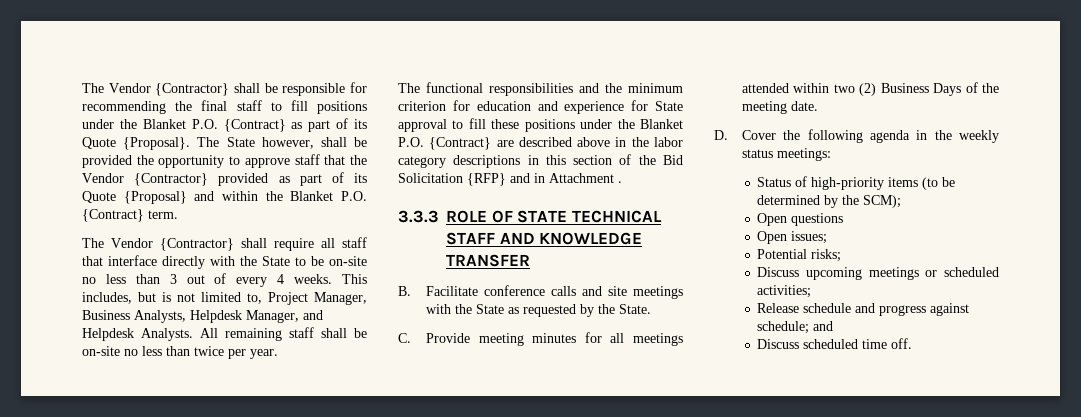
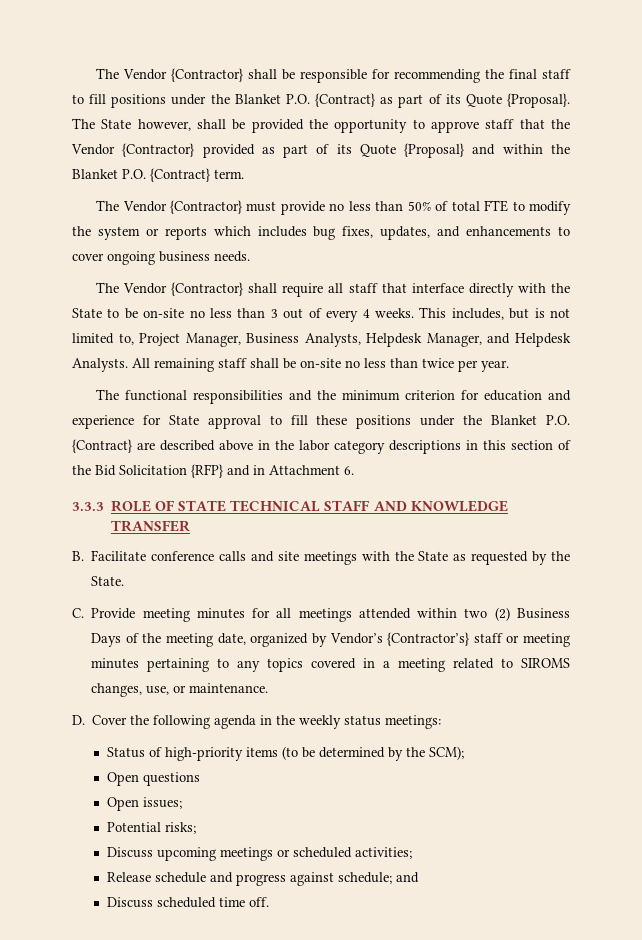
(178, 214) none -> [96,200,572,215] [72,226,571,240] [72,251,250,265] // The Vendor {Contractor} must provide no less than 50% of total FTE to modify the system or reports which includes bug fixes, updates, and enhancements to cover ongoing business needs.
[618,181,622,183] . -> [344,466,354,475] 6.
[790,101,818,111] date. -> [217,632,570,647] [91,658,570,672] [91,683,269,697] date, organized by Vendor’s {Contractor’s} staff or meeting minutes pertaining to any topics covered in a meeting related to SIROMS changes, use, or maintenance.

